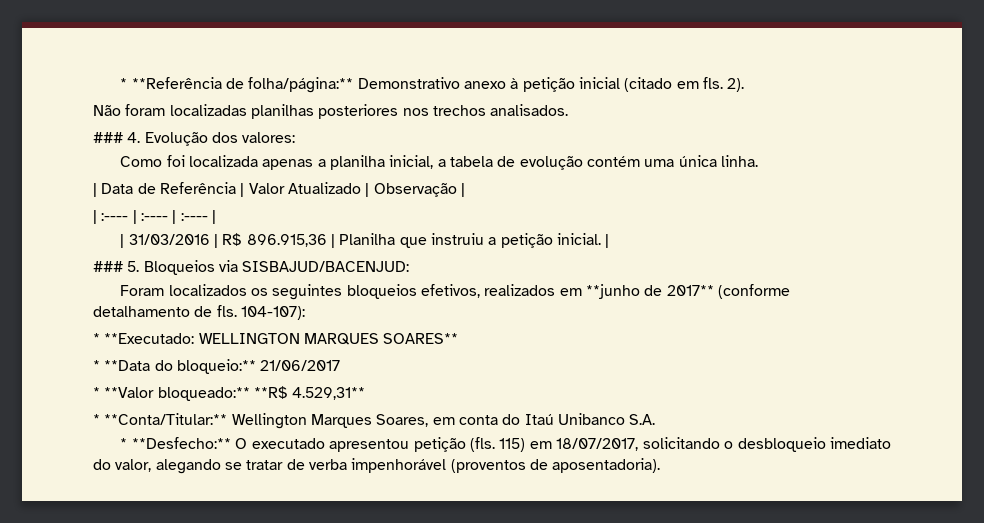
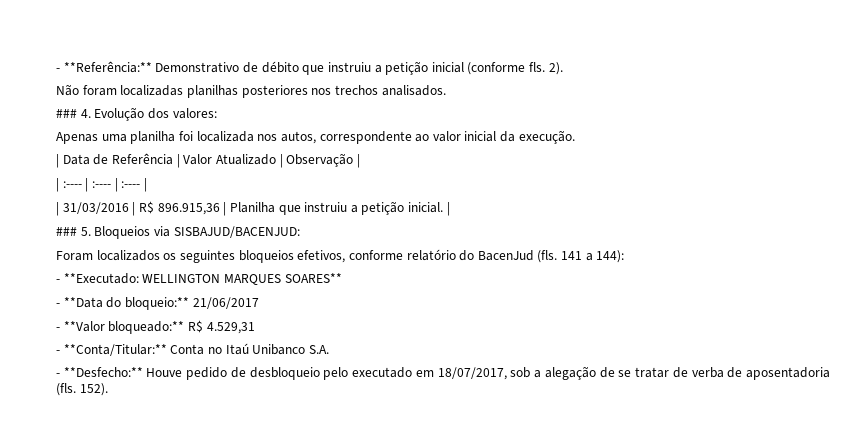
[120,77,699,93] * **Referência de folha/página:** Demonstrativo anexo à petição inicial (citado em -> [56,61,526,75] - **Referência:** Demonstrativo de débito que instruiu a petição inicial (conforme
[120,155,758,170] Como foi localizada apenas a planilha inicial, a tabela de evolução contém uma única linha. -> [56,130,575,144] Apenas uma planilha foi localizada nos autos, correspondente ao valor inicial da execução.
[484,284,790,299] [93,305,305,320] [93,333,100,344] realizados em **junho de 2017** (conforme detalhamento de fls. 104-107): // * -> [348,249,625,263] [56,279,60,283] conforme relatório do BacenJud (fls. 141 a 144): // -
[93,360,100,371] * -> [56,303,60,307] -
[93,387,100,398] * -> [56,327,60,331] -
[253,386,366,400] [93,413,656,429] [120,437,892,452] [93,458,661,474] **R$ 4.529,31** // * **Conta/Titular:** Wellington Marques Soares, em conta do Itaú Unibanco S.A. // * **Desfecho:** O executado apresentou petição (fls. 115) em 18/07/2017, solicitando o desbloqueio imediato do valor, alegando se tratar de verba impenhorável (proventos de aposentadoria). -> [187,320,255,334] [56,343,329,356] [56,366,830,380] [56,383,108,396] R$ 4.529,31 // - **Conta/Titular:** Conta no Itaú Unibanco S.A. // - **Desfecho:** Houve pedido de desbloqueio pelo executado em 18/07/2017, sob a alegação de se tratar de verba de aposentadoria (fls. 152).

